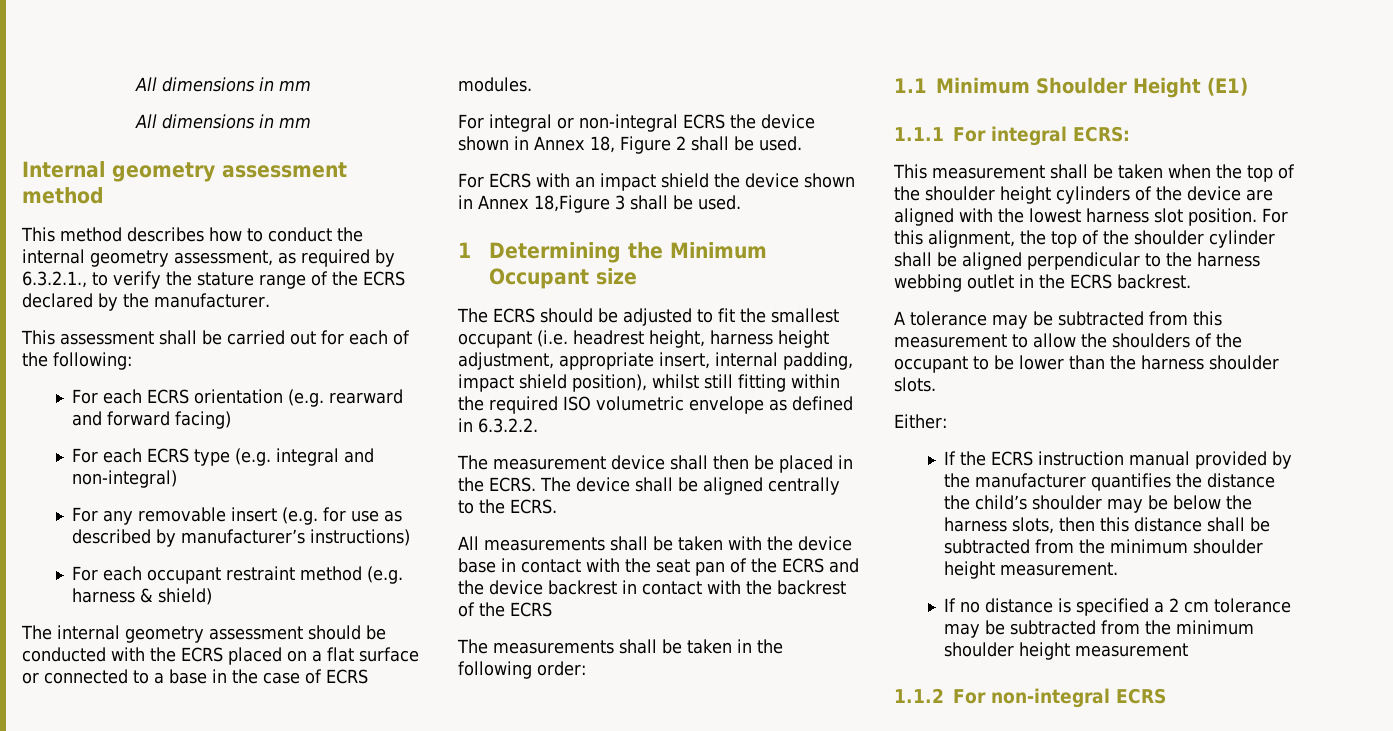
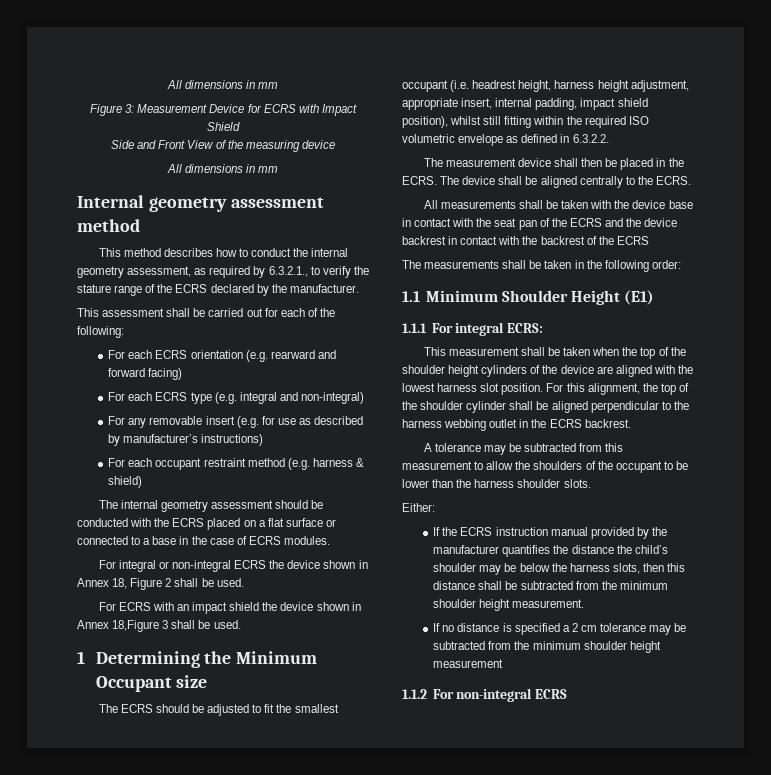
[134,77,311,92] All dimensions in mm -> [166,80,279,89] [90,104,357,116] [207,122,240,131] [111,140,335,152] All dimensions in mm // Figure 3: Measurement Device for ECRS with Impact Shield // Side and Front View of the measuring device

